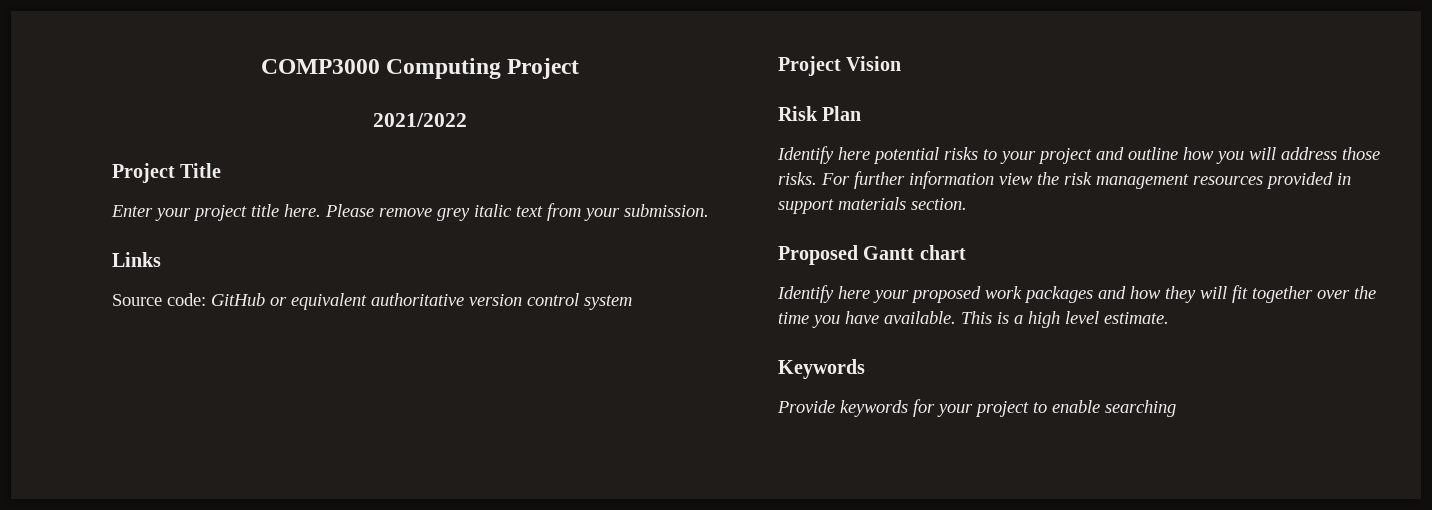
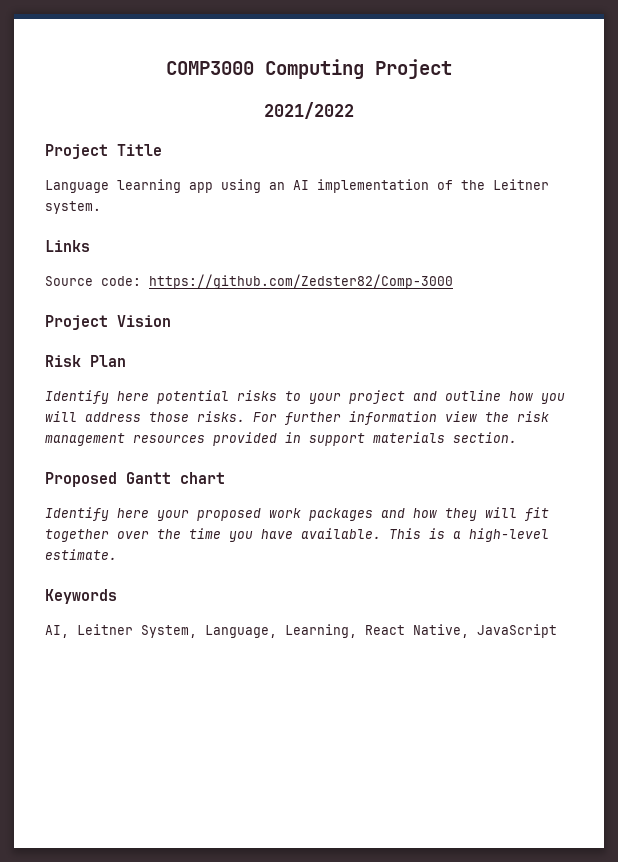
[111,203,709,221] [112,252,161,267] [112,293,632,310] Enter your project title here. Please remove grey italic text from your submission. // Links // Source code: GitHub or equivalent authoritative version control system -> [45,179,549,193] [45,201,101,214] [45,240,90,252] [45,274,453,289] Language learning app using an AI implementation of the Leitner system. // Links // Source code: https://github.com/Zedster82/Comp-3000
[1028,311,1099,328] high level -> [469,528,549,542] high-level
[777,399,1176,417] Provide keywords for your project to enable searching -> [45,624,557,638] AI, Leitner System, Language, Learning, React Native, JavaScript

